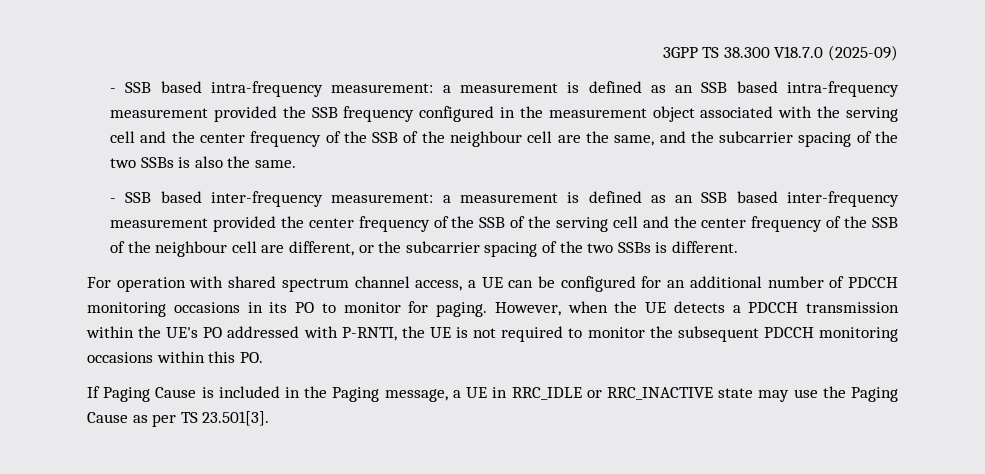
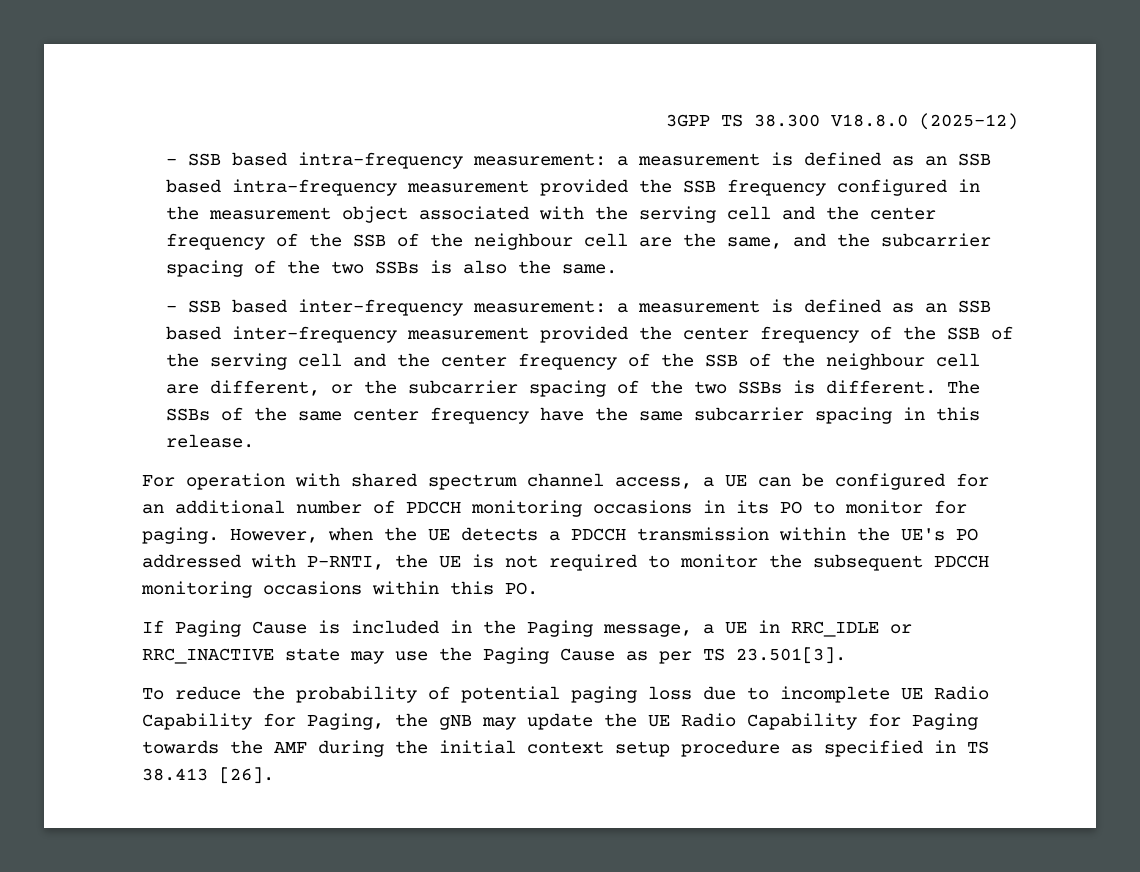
[774,45,899,61] V18.7.0 (2025-09) -> [831,113,1018,130] V18.8.0 (2025-12)
(738, 247) none -> [947,380,981,394] [166,407,981,424] [166,434,255,448] The SSBs of the same center frequency have the same subcarrier spacing in this release.
(270, 418) none -> [142,686,989,703] [142,713,978,730] [142,740,989,757] [142,767,274,784] // To reduce the probability of potential paging loss due to incomplete UE Radio Capability for Paging, the gNB may update the UE Radio Capability for Paging towards the AMF during the initial context setup procedure as specified in TS 38.413 [26].

